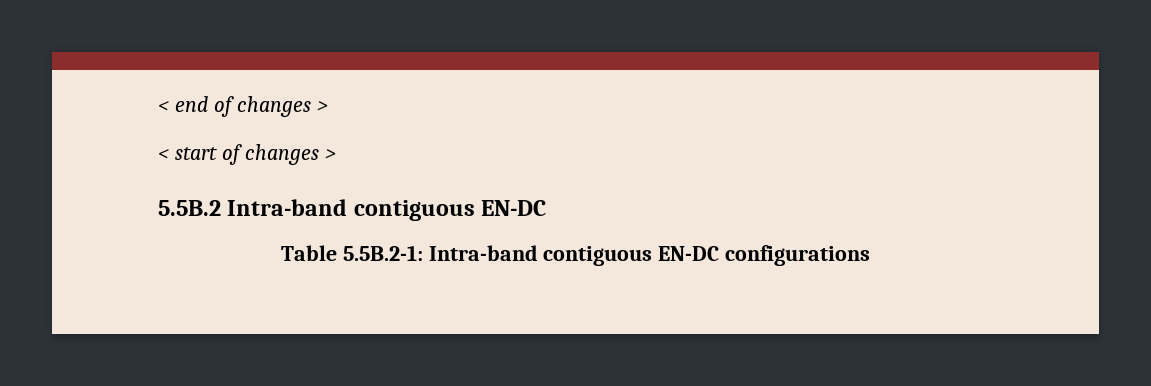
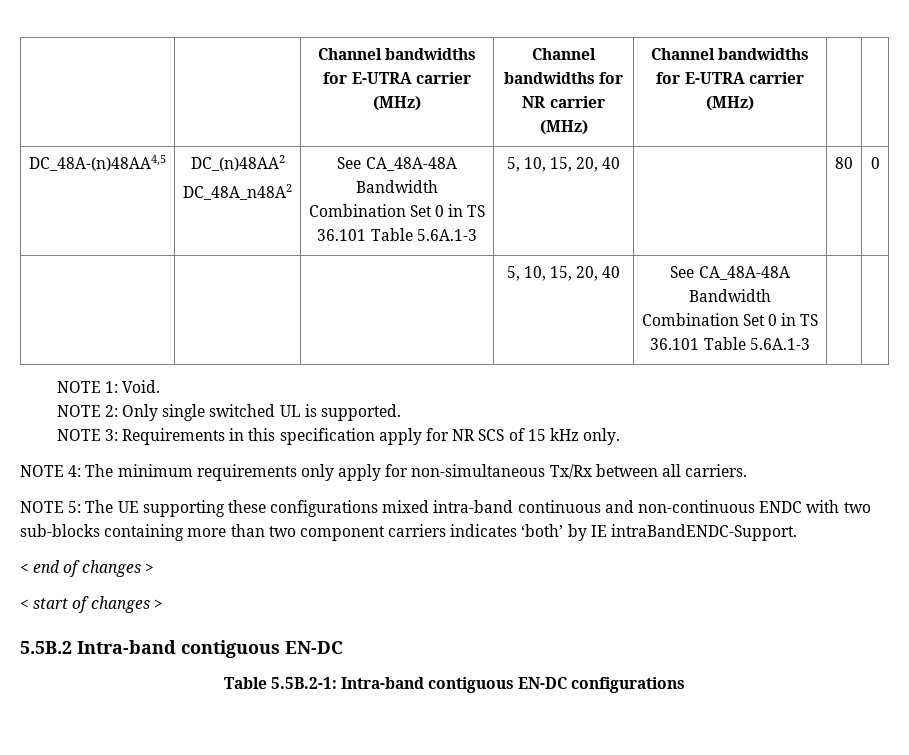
(158, 106) none -> [317,48,477,60] [323,72,471,84] [373,96,421,111] [532,48,596,60] [503,72,624,84] [522,96,605,108] [539,120,588,135] [650,48,810,60] [656,72,804,84] [706,96,754,111] [28,155,166,171] [190,155,285,171] [183,184,292,200] [337,157,457,171] [356,180,438,193] [308,204,486,217] [317,228,477,241] [506,157,621,172] [835,157,853,169] [870,157,880,169] [506,266,621,281] [670,266,790,280] [689,289,771,302] [641,313,819,326] [650,337,810,350] [56,380,161,393] [56,404,401,421] [56,428,621,445] [20,464,748,481] [20,500,871,517] [20,524,798,541] | | Channel bandwidths for E-UTRA carrier (MHz) | Channel bandwidths for NR carrier (MHz) | Channel bandwidths for E-UTRA carrier (MHz) | | // DC_48A-(n)48AA4,5 | DC_(n)48AA2 // DC_48A_n48A2 | See CA_48A-48A Bandwidth Combination Set 0 in TS 36.101 Table 5.6A.1-3 | 5, 10, 15, 20, 40 | | 80 | 0 // | | | 5, 10, 15, 20, 40 | See CA_48A-48A Bandwidth Combination Set 0 in TS 36.101 Table 5.6A.1-3 | | // NOTE 1: Void. // NOTE 2: Only single switched UL is supported. // NOTE 3: Requirements in this specification apply for NR SCS of 15 kHz only. // NOTE 4: The minimum requirements only apply for non-simultaneous Tx/Rx between all carriers. // NOTE 5: The UE supporting these configurations mixed intra-band continuous and non-continuous ENDC with two sub-blocks containing more than two component carriers indicates ‘both’ by IE intraBandENDC-Support. //

